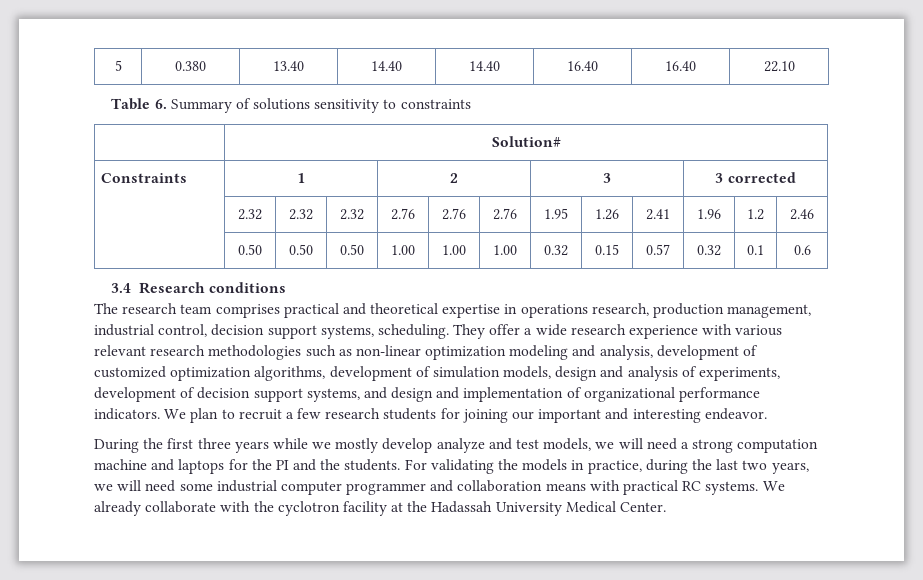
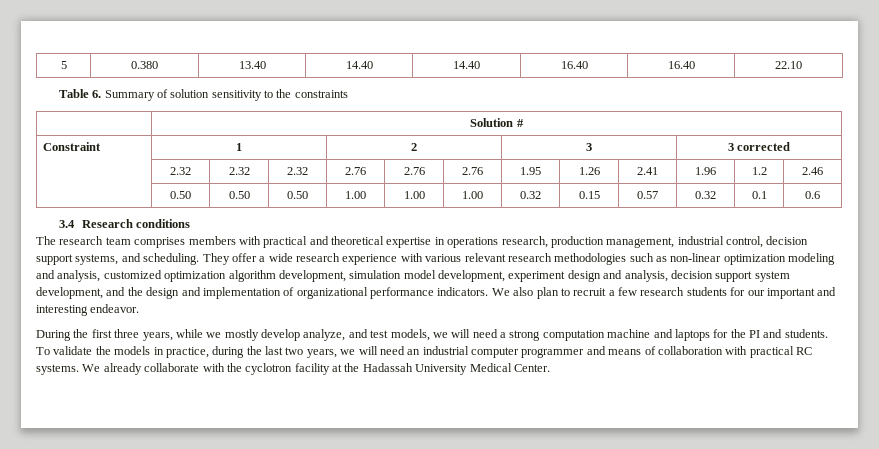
[253,98,311,110] solutions -> [170,89,210,98] solution
(397, 104) none -> [276,89,292,98] the
[491,136,561,147] [101,173,188,183] Solution# // Constraints -> [470,118,524,127] [43,142,102,151] Solution # // Constraint
(280, 311) none -> [188,236,261,245] members with
(374, 332) none -> [121,253,141,262] and
[656,345,759,360] [94,366,781,381] [94,387,387,402] development of customized optimization algorithms, development of simulation models, design and analysis of experiments, development of decision support systems, and -> [103,270,790,282] [36,287,143,299] customized optimization algorithm development, simulation model development, experiment design and analysis, decision support system development, and the
(187, 414) none -> [513,287,534,296] also
[462,409,508,423] joining -> (746, 291) none
[234,441,269,453] years -> [142,332,173,341] years,
[436,438,485,453] analyze -> [303,329,346,341] analyze,
[320,459,494,474] the students. For validating -> [784,329,828,338] [36,346,93,355] students. To validate
[179,483,213,491] some -> [407,349,421,355] an
[457,480,586,492] collaboration means -> [608,346,723,355] means of collaboration

